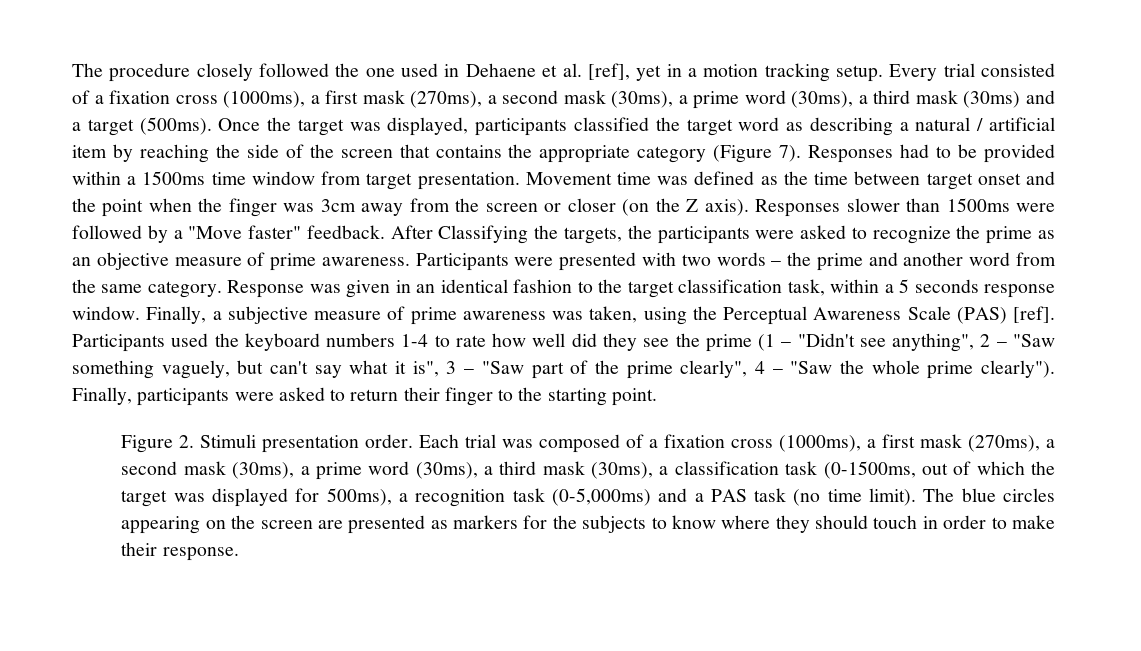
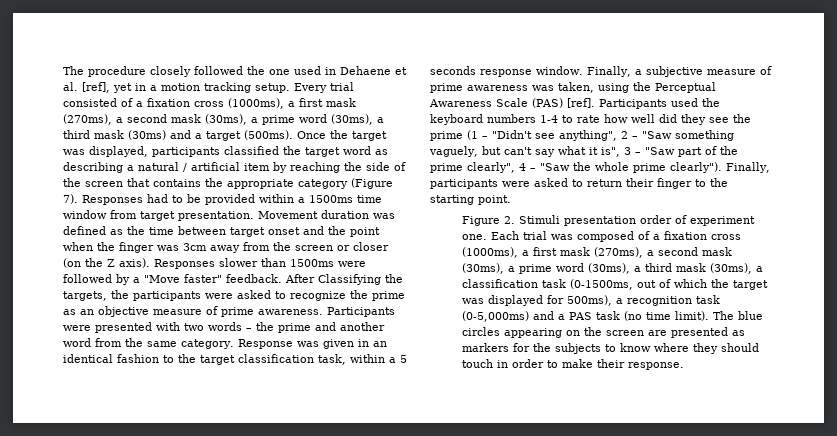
[617,172,651,185] time -> [321,210,369,219] duration
[365,434,414,448] order. -> [640,215,756,226] [462,234,488,240] order of experiment one.

